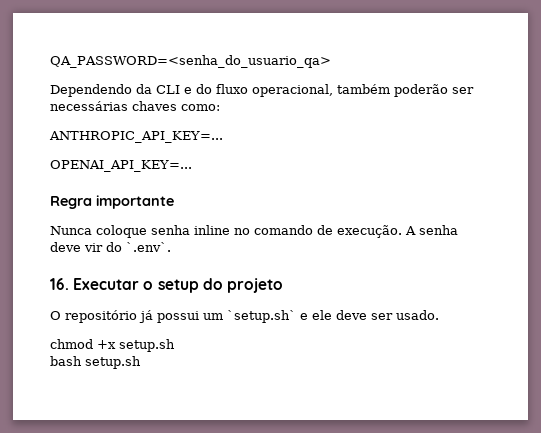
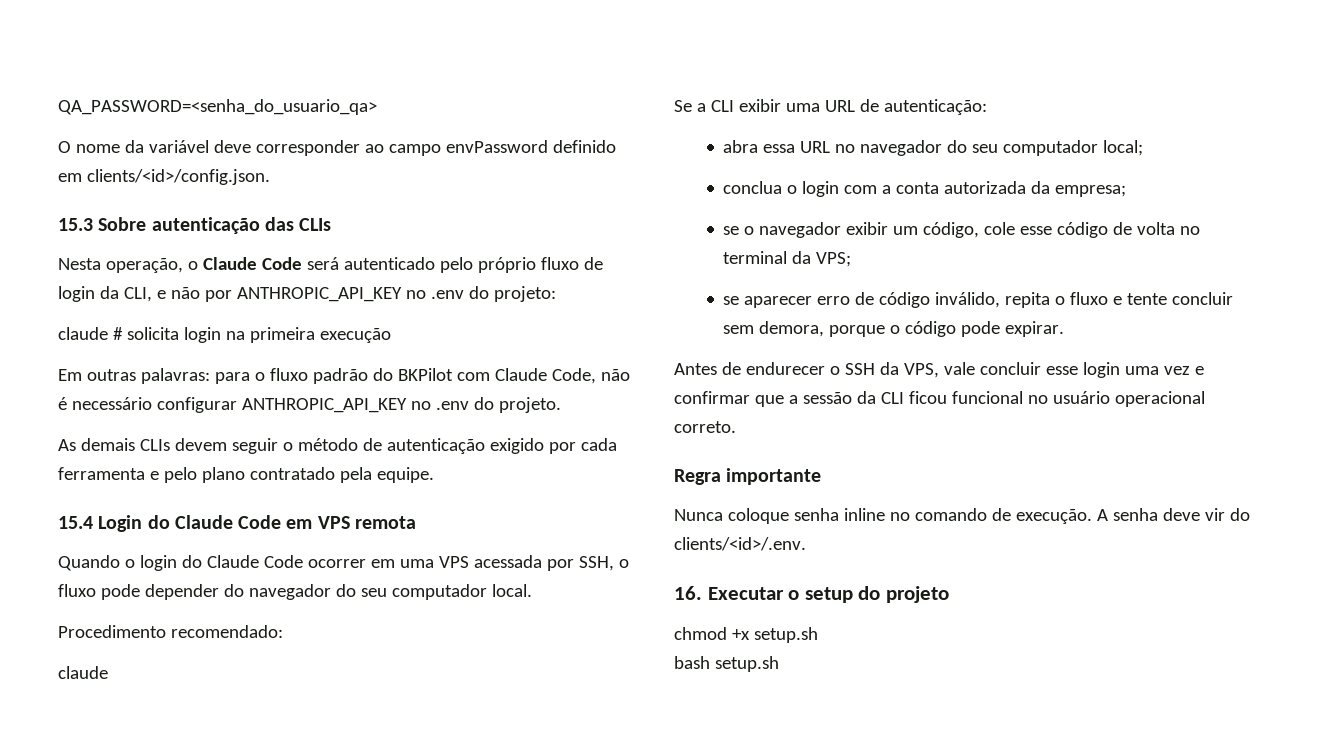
[50,84,474,97] [50,101,220,111] [49,131,223,143] [50,160,192,172] Dependendo da CLI e do fluxo operacional, também poderão ser necessárias chaves como: // ANTHROPIC_API_KEY=... // OPENAI_API_KEY=... -> [58,140,616,156] [58,169,270,185] [58,217,332,234] [58,257,603,273] [58,286,556,302] [58,327,391,343] [58,368,630,384] [58,397,561,413] [58,438,617,454] [58,467,434,483] [58,515,416,532] [58,555,629,571] [58,584,532,600] [58,625,283,638] [58,666,108,679] [674,99,987,115] [723,140,1144,156] [723,181,1127,197] [723,222,1201,238] [723,251,852,267] [723,292,1234,308] [723,321,1065,337] [674,362,1204,378] [674,391,1205,407] [674,421,736,433] O nome da variável deve corresponder ao campo envPassword definido em clients/<id>/config.json. // 15.3 Sobre autenticação das CLIs // Nesta operação, o Claude Code será autenticado pelo próprio fluxo de login da CLI, e não por ANTHROPIC_API_KEY no .env do projeto: // claude # solicita login na primeira execução // Em outras palavras: para o fluxo padrão do BKPilot com Claude Code, não é necessário configurar ANTHROPIC_API_KEY no .env do projeto. // As demais CLIs devem seguir o método de autenticação exigido por cada ferramenta e pelo plano contratado pela equipe. // 15.4 Login do Claude Code em VPS remota // Quando o login do Claude Code ocorrer em uma VPS acessada por SSH, o fluxo pode depender do navegador do seu computador local. // Procedimento recomendado: // claude // Se a CLI exibir uma URL de autenticação: // abra essa URL no navegador do seu computador local; // conclua o login com a conta autorizada da empresa; // se o navegador exibir um código, cole esse código de volta no terminal da VPS; // se aparecer erro de código inválido, repita o fluxo e tente concluir sem demora, porque o código pode expirar. // Antes de endurecer o SSH da VPS, vale concluir esse login uma vez e confirmar que a sessão da CLI ficou funcional no usuário operacional correto.
[126,242,171,252] `.env`. -> [674,537,806,551] clients/<id>/.env.
[50,310,439,323] // O repositório já possui um `setup.sh` e ele deve ser usado. -> (949, 594) none

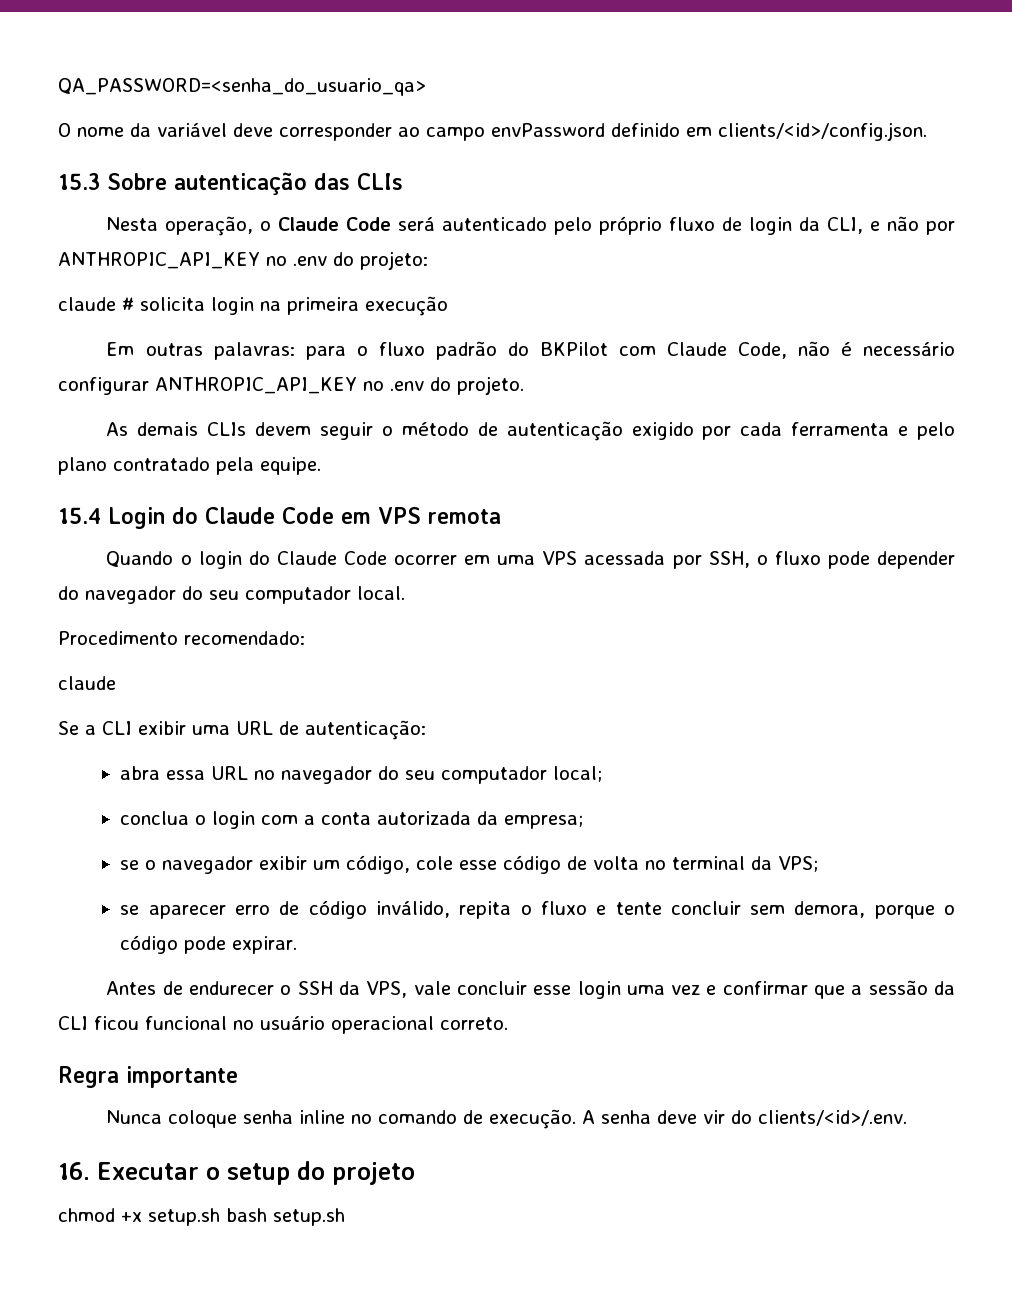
(818, 635) // -> (220, 1217) none

